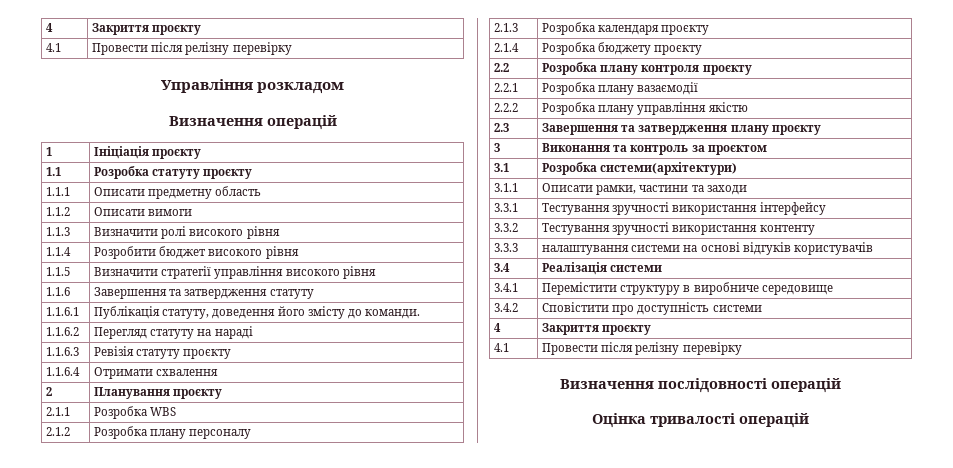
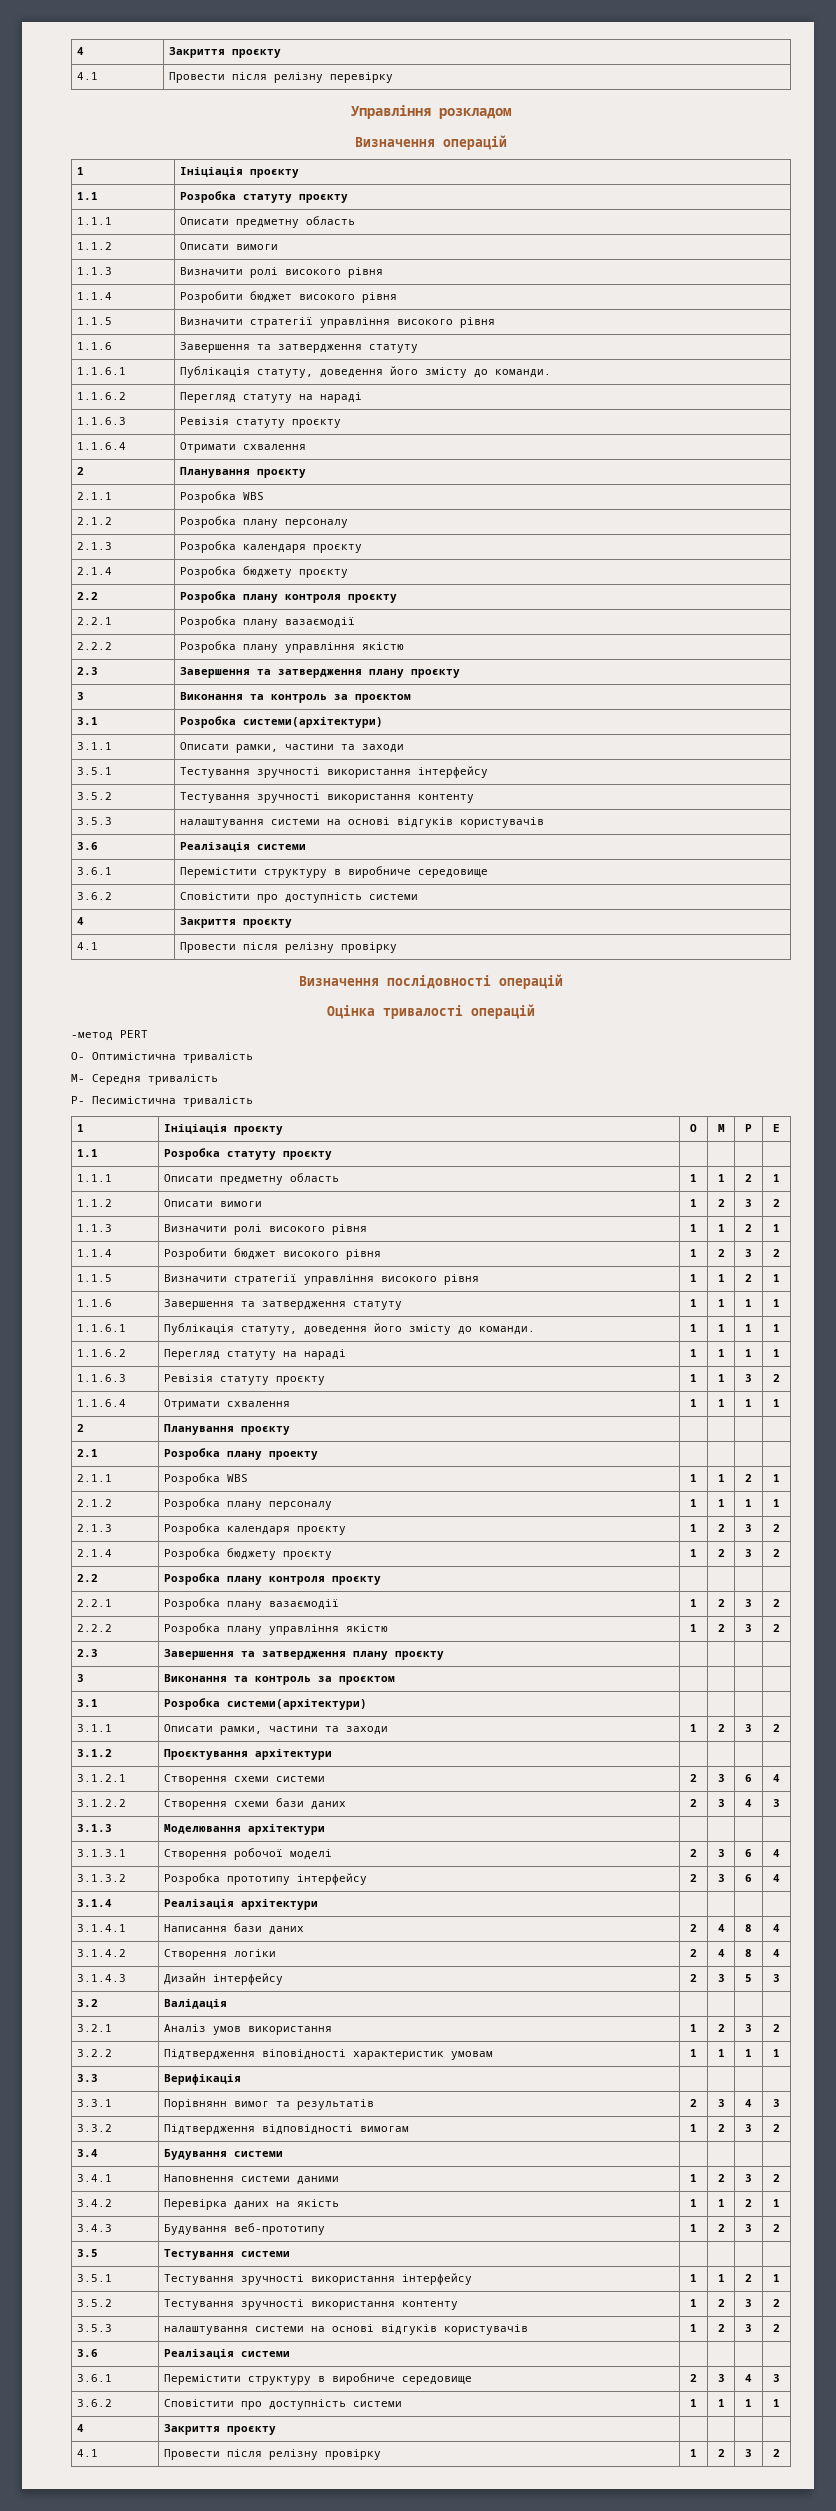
[494,203,519,212] 3.3.1 -> [76,767,112,775] 3.5.1
[494,223,519,232] 3.3.2 -> [76,792,112,800] 3.5.2
[494,243,519,252] 3.3.3 -> [76,817,112,825] 3.5.3
[494,263,511,272] 3.4 -> [76,842,98,850] 3.6
[494,283,519,292] 3.4.1 -> [76,867,112,875] 3.6.1
[494,303,519,312] 3.4.2 -> [76,892,112,900] 3.6.2
[682,342,742,355] перевірку -> [340,942,397,953] провірку
(809, 420) none -> [71,1030,148,1041] [71,1052,253,1063] [71,1074,218,1085] [71,1096,253,1107] [76,1124,84,1132] [163,1124,283,1135] [690,1124,697,1132] [717,1124,725,1132] [745,1124,752,1132] [773,1124,780,1132] [76,1149,98,1157] [163,1148,332,1160] [76,1174,112,1182] [163,1173,339,1185] [690,1174,697,1182] [717,1174,725,1182] [745,1174,752,1182] [773,1174,780,1182] [76,1199,112,1207] [163,1199,262,1207] [690,1199,697,1207] [717,1199,725,1207] [745,1199,752,1207] [773,1199,780,1207] [76,1224,112,1232] [163,1224,367,1235] [690,1224,697,1232] [717,1224,725,1232] [745,1224,752,1232] [773,1224,780,1232] [76,1249,112,1257] [163,1248,381,1260] [690,1249,697,1257] [717,1249,725,1257] [745,1249,752,1257] [773,1249,780,1257] [76,1274,112,1282] [163,1274,479,1285] [690,1274,697,1282] [717,1274,725,1282] [745,1274,752,1282] [773,1274,780,1282] [76,1299,112,1307] [163,1299,402,1310] [690,1299,697,1307] [717,1299,725,1307] [745,1299,752,1307] [773,1299,780,1307] [76,1324,126,1332] [163,1323,535,1335] [690,1324,697,1332] [717,1324,725,1332] [745,1324,752,1332] [773,1324,780,1332] [76,1349,126,1357] [163,1349,346,1360] [690,1349,697,1357] [717,1349,725,1357] [745,1349,752,1357] [773,1349,780,1357] [76,1374,126,1382] [163,1374,325,1385] [690,1374,697,1382] [717,1374,725,1382] [745,1374,752,1382] [773,1374,780,1382] [76,1399,126,1407] [163,1399,290,1410] [690,1399,697,1407] [717,1399,725,1407] [745,1399,752,1407] [773,1399,780,1407] [76,1424,84,1432] [163,1424,290,1435] [76,1449,98,1457] [163,1448,318,1460] [76,1474,112,1482] [163,1473,248,1485] [690,1474,697,1482] [717,1474,725,1482] [745,1474,752,1482] [773,1474,780,1482] [76,1499,112,1507] [163,1498,332,1510] [690,1499,697,1507] [717,1499,725,1507] [745,1499,752,1507] [773,1499,780,1507] [76,1524,112,1532] [163,1523,346,1535] [690,1524,697,1532] [717,1524,725,1532] [745,1524,752,1532] [773,1524,780,1532] [76,1549,112,1557] [163,1548,332,1560] [690,1549,697,1557] [717,1549,725,1557] [745,1549,752,1557] [773,1549,780,1557] [76,1574,98,1582] [163,1573,381,1585] [76,1599,112,1607] [163,1598,339,1610] [690,1599,697,1607] [717,1599,725,1607] [745,1599,752,1607] [773,1599,780,1607] [76,1624,112,1632] [163,1623,388,1635] [690,1624,697,1632] [717,1624,725,1632] [745,1624,752,1632] [773,1624,780,1632] [76,1649,98,1657] [163,1649,444,1660] [76,1674,84,1682] [163,1674,395,1685] [76,1699,98,1707] [163,1698,367,1710] [76,1724,112,1732] [163,1724,388,1735] [690,1724,697,1732] [717,1724,725,1732] [745,1724,752,1732] [773,1724,780,1732] [76,1749,112,1757] [163,1749,332,1760] [76,1774,126,1782] [163,1774,325,1785] [690,1774,697,1782] [717,1774,725,1782] [745,1774,752,1782] [773,1774,780,1782] [76,1799,126,1807] [163,1798,346,1810] [690,1799,697,1807] [717,1799,725,1807] [745,1799,752,1807] [773,1799,780,1807] [76,1824,112,1832] [163,1824,325,1835] [76,1849,126,1857] [163,1848,332,1860] [690,1849,697,1857] [717,1849,725,1857] [745,1849,752,1857] [773,1849,780,1857] [76,1874,126,1882] [163,1873,367,1885] [690,1874,697,1882] [717,1874,725,1882] [745,1874,752,1882] [773,1874,780,1882] [76,1899,112,1907] [163,1899,318,1910] [76,1924,126,1932] [163,1923,304,1935] [690,1924,697,1932] [717,1924,725,1932] [745,1924,752,1932] [773,1924,780,1932] [76,1949,126,1957] [163,1949,276,1960] [690,1949,697,1957] [717,1949,725,1957] [745,1949,752,1957] [773,1949,780,1957] [76,1974,126,1982] [163,1973,283,1985] [690,1974,697,1982] [717,1974,725,1982] [745,1974,752,1982] [773,1974,780,1982] [76,1999,98,2007] [163,1999,227,2009] [76,2024,112,2032] [163,2024,332,2035] [690,2024,697,2032] [717,2024,725,2032] [745,2024,752,2032] [773,2024,780,2032] [76,2049,112,2057] [163,2049,493,2060] [690,2049,697,2057] [717,2049,725,2057] [745,2049,752,2057] [773,2049,780,2057] [76,2074,98,2082] [163,2074,241,2085] [76,2099,112,2107] [163,2099,374,2110] [690,2099,697,2107] [717,2099,725,2107] [745,2099,752,2107] [773,2099,780,2107] [76,2124,112,2132] [163,2124,409,2135] [690,2124,697,2132] [717,2124,725,2132] [745,2124,752,2132] [773,2124,780,2132] [76,2149,98,2157] [163,2149,283,2160] [76,2174,112,2182] [163,2174,339,2185] [690,2174,697,2182] [717,2174,725,2182] [745,2174,752,2182] [773,2174,780,2182] [76,2199,112,2207] [163,2199,339,2210] [690,2199,697,2207] [717,2199,725,2207] [745,2199,752,2207] [773,2199,780,2207] [76,2224,112,2232] [163,2223,325,2235] [690,2224,697,2232] [717,2224,725,2232] [745,2224,752,2232] [773,2224,780,2232] [76,2249,98,2257] [163,2249,290,2260] [76,2274,112,2282] [163,2273,472,2285] [690,2274,697,2282] [717,2274,725,2282] [745,2274,752,2282] [773,2274,780,2282] [76,2299,112,2307] [163,2299,458,2310] [690,2299,697,2307] [717,2299,725,2307] [745,2299,752,2307] [773,2299,780,2307] [76,2324,112,2332] [163,2324,528,2335] [690,2324,697,2332] [717,2324,725,2332] [745,2324,752,2332] [773,2324,780,2332] [76,2349,98,2357] [163,2349,290,2359] [76,2374,112,2382] [163,2373,472,2385] [690,2374,697,2382] [717,2374,725,2382] [745,2374,752,2382] [773,2374,780,2382] [76,2399,112,2407] [163,2399,402,2410] [690,2399,697,2407] [717,2399,725,2407] [745,2399,752,2407] [773,2399,780,2407] [76,2424,84,2432] [163,2424,276,2435] [76,2449,98,2457] [163,2449,381,2460] [690,2449,697,2457] [717,2449,725,2457] [745,2449,752,2457] [773,2449,780,2457] // -метод PERT // O- Оптимістична тривалість // M- Середня тривалість // P- Песимістична тривалість // 1 | Ініціація проєкту | O | M | P | E // 1.1 | Розробка статуту проєкту | | | | // 1.1.1 | Описати предметну область | 1 | 1 | 2 | 1 // 1.1.2 | Описати вимоги | 1 | 2 | 3 | 2 // 1.1.3 | Визначити ролі високого рівня | 1 | 1 | 2 | 1 // 1.1.4 | Розробити бюджет високого рівня | 1 | 2 | 3 | 2 // 1.1.5 | Визначити стратегії управління високого рівня | 1 | 1 | 2 | 1 // 1.1.6 | Завершення та затвердження статуту | 1 | 1 | 1 | 1 // 1.1.6.1 | Публікація статуту, доведення його змісту до команди. | 1 | 1 | 1 | 1 // 1.1.6.2 | Перегляд статуту на нараді | 1 | 1 | 1 | 1 // 1.1.6.3 | Ревізія статуту проєкту | 1 | 1 | 3 | 2 // 1.1.6.4 | Отримати схвалення | 1 | 1 | 1 | 1 // 2 | Планування проєкту | | | | // 2.1 | Розробка плану проекту | | | | // 2.1.1 | Розробка WBS | 1 | 1 | 2 | 1 // 2.1.2 | Розробка плану персоналу | 1 | 1 | 1 | 1 // 2.1.3 | Розробка календаря проєкту | 1 | 2 | 3 | 2 // 2.1.4 | Розробка бюджету проєкту | 1 | 2 | 3 | 2 // 2.2 | Розробка плану контроля проєкту | | | | // 2.2.1 | Розробка плану вазаємодії | 1 | 2 | 3 | 2 // 2.2.2 | Розробка плану управління якістю | 1 | 2 | 3 | 2 // 2.3 | Завершення та затвердження плану проєкту | | | | // 3 | Виконання та контроль за проєктом | | | | // 3.1 | Розробка системи(архітектури) | | | | // 3.1.1 | Описати рамки, частини та заходи | 1 | 2 | 3 | 2 // 3.1.2 | Проєктування архітектури | | | | // 3.1.2.1 | Створення схеми системи | 2 | 3 | 6 | 4 // 3.1.2.2 | Створення схеми бази даних | 2 | 3 | 4 | 3 // 3.1.3 | Моделювання архітектури | | | | // 3.1.3.1 | Створення робочої моделі | 2 | 3 | 6 | 4 // 3.1.3.2 | Розробка прототипу інтерфейсу | 2 | 3 | 6 | 4 // 3.1.4 | Реалізація архітектури | | | | // 3.1.4.1 | Написання бази даних | 2 | 4 | 8 | 4 // 3.1.4.2 | Створення логіки | 2 | 4 | 8 | 4 // 3.1.4.3 | Дизайн інтерфейсу | 2 | 3 | 5 | 3 // 3.2 | Валідація | | | | // 3.2.1 | Аналіз умов використання | 1 | 2 | 3 | 2 // 3.2.2 | Підтвердження віповідності характеристик умовам | 1 | 1 | 1 | 1 // 3.3 | Верифікація | | | | // 3.3.1 | Порівнянн вимог та результатів | 2 | 3 | 4 | 3 // 3.3.2 | Підтвердження відповідності вимогам | 1 | 2 | 3 | 2 // 3.4 | Будування системи | | | | // 3.4.1 | Наповнення системи даними | 1 | 2 | 3 | 2 // 3.4.2 | Перевірка даних на якість | 1 | 1 | 2 | 1 // 3.4.3 | Будування веб-прототипу | 1 | 2 | 3 | 2 // 3.5 | Тестування системи | | | | // 3.5.1 | Тестування зручності використання інтерфейсу | 1 | 1 | 2 | 1 // 3.5.2 | Тестування зручності використання контенту | 1 | 2 | 3 | 2 // 3.5.3 | налаштування системи на основі відгуків користувачів | 1 | 2 | 3 | 2 // 3.6 | Реалізація системи | | | | // 3.6.1 | Перемістити структуру в виробниче середовище | 2 | 3 | 4 | 3 // 3.6.2 | Сповістити про доступність системи | 1 | 1 | 1 | 1 // 4 | Закриття проєкту | | | | // 4.1 | Провести після релізну провірку | 1 | 2 | 3 | 2

